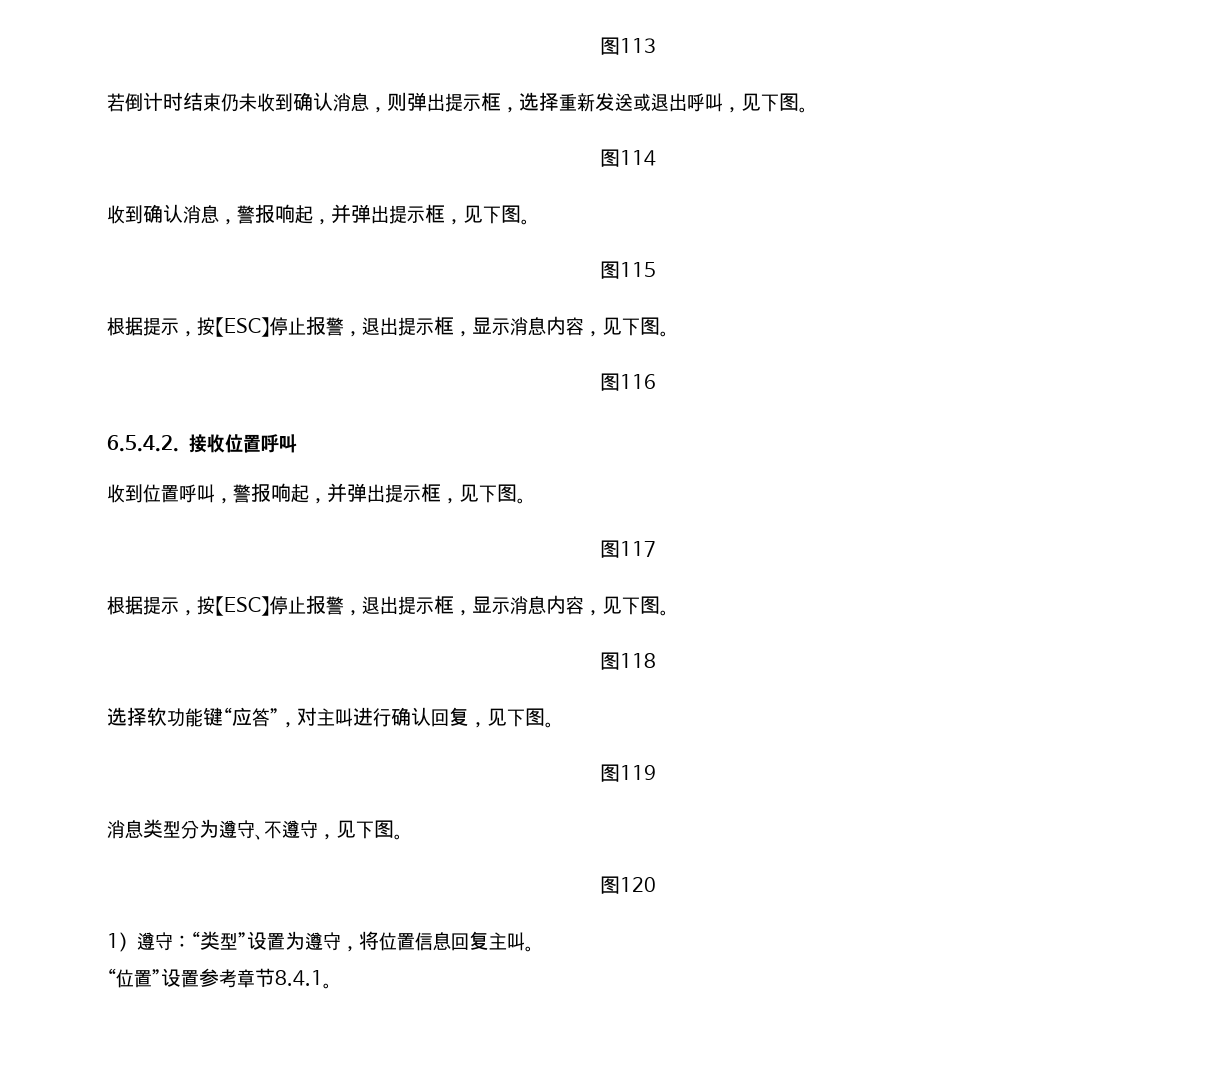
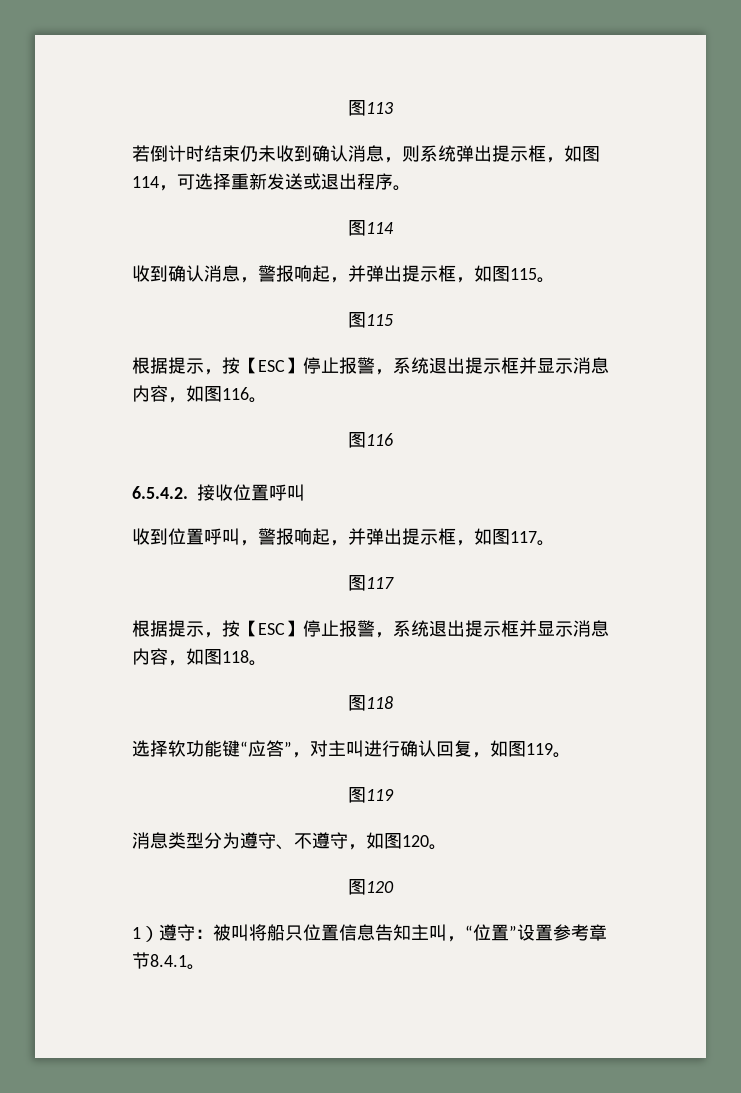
[407,92,519,113] 弹出提示框， -> [420,145,600,163] [132,174,195,191] 系统弹出提示框，如图114，可
[687,93,799,113] 呼叫，见下图 -> [357,173,393,190] 程序
[463,205,521,224] 见下图 -> [474,265,537,282] 如图115
[362,316,660,337] 退出提示框，显示消息内容，见下图 -> [393,357,609,374] [132,385,249,403] 系统退出提示框并显示消息内容，如图116
[459,484,517,503] 见下图 -> [474,528,537,545] 如图117
[362,595,660,616] 退出提示框，显示消息内容，见下图 -> [393,620,609,637] [132,648,249,666] 系统退出提示框并显示消息内容，如图118
[487,708,545,727] 见下图 -> [490,740,553,757] 如图119
[336,820,394,839] 见下图 -> [366,832,429,849] 如图120
[191,931,534,952] “类型”设置为遵守，将位置信息回复主叫。 // -> [213,924,465,942] 被叫将船只位置信息告知主叫，

